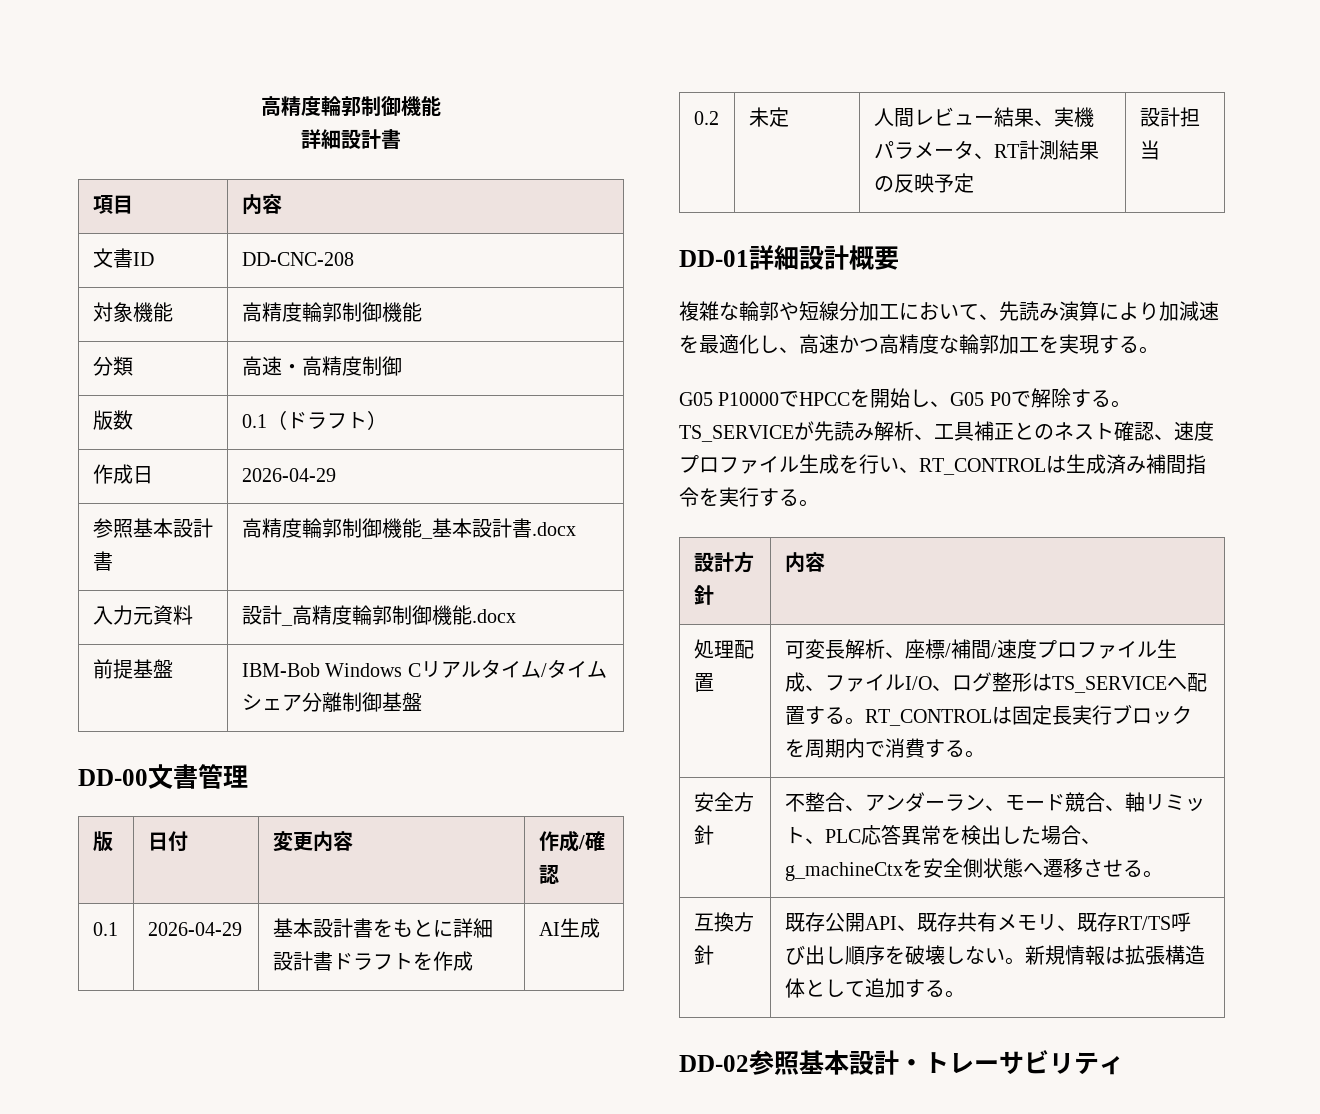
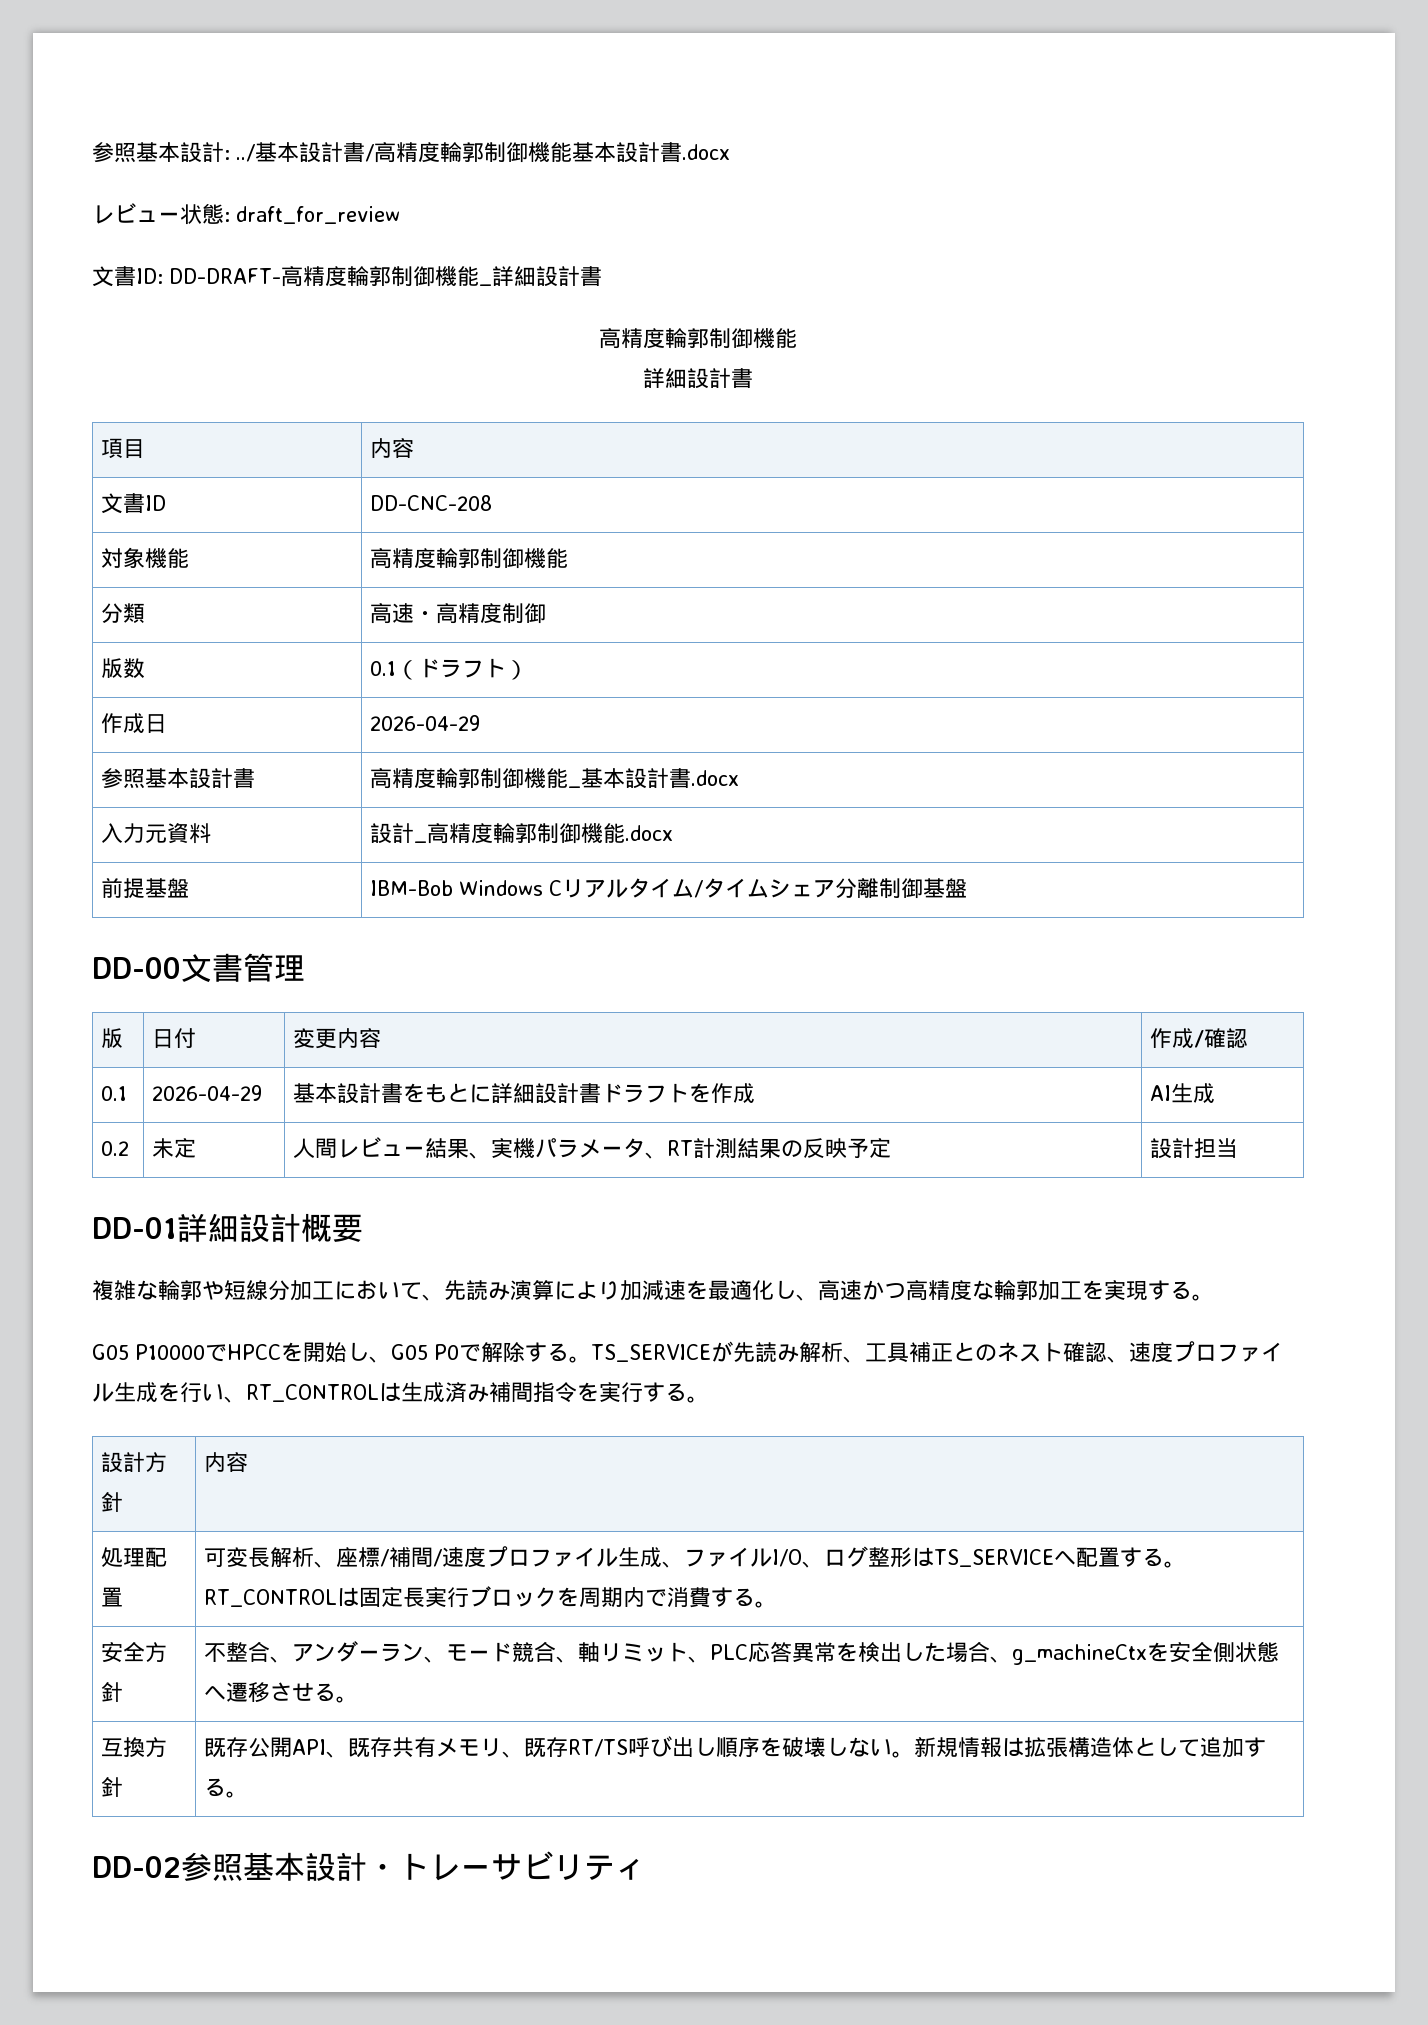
(261, 106) none -> [92,142,730,163] [92,203,400,225] [92,266,602,287] 参照基本設計: ../基本設計書/高精度輪郭制御機能基本設計書.docx // レビュー状態: draft_for_review // 文書ID: DD-DRAFT-高精度輪郭制御機能_詳細設計書 //

